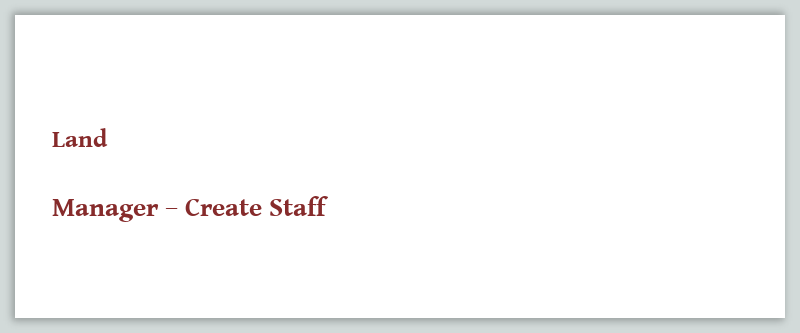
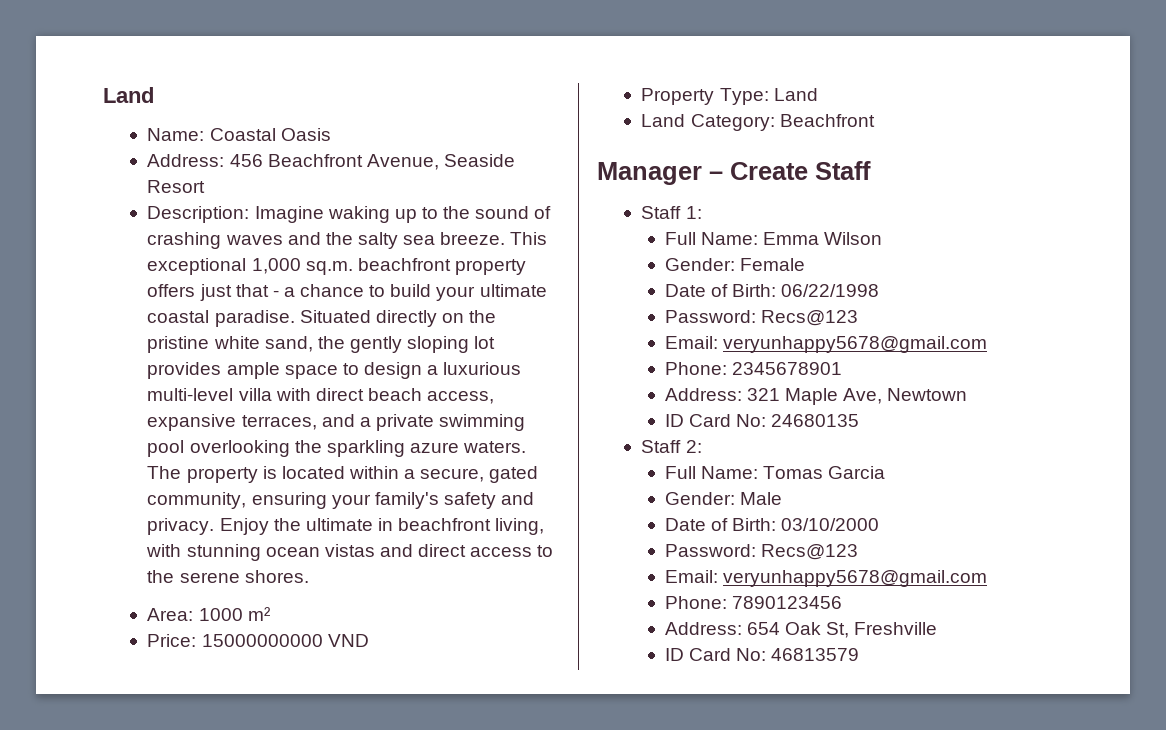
[52,128,108,147] [52,196,330,222] Land // Manager – Create Staff -> [103,87,154,103] [147,128,331,141] [147,154,515,170] [147,180,206,193] [147,206,552,223] [147,232,548,249] [147,258,526,275] [147,284,547,301] [147,310,497,327] [147,336,496,353] [147,362,522,379] [147,388,495,404] [147,414,526,431] [147,440,527,457] [147,466,539,483] [147,492,535,509] [147,518,545,535] [146,544,554,561] [147,570,309,583] [147,607,270,621] [147,634,369,647] [641,88,818,105] [641,114,875,131] [597,161,871,185] [641,206,702,219] [664,232,883,245] [664,258,806,271] [664,284,880,297] [664,310,859,326] [664,336,988,353] [664,362,843,375] [664,388,968,405] [664,414,860,427] [641,440,702,453] [664,466,886,479] [664,492,783,505] [664,518,880,531] [664,544,859,560] [664,570,988,587] [664,596,843,609] [664,622,938,638] [664,648,860,661] Land // Name: Coastal Oasis // Address: 456 Beachfront Avenue, Seaside Resort // Description: Imagine waking up to the sound of crashing waves and the salty sea breeze. This exceptional 1,000 sq.m. beachfront property offers just that - a chance to build your ultimate coastal paradise. Situated directly on the pristine white sand, the gently sloping lot provides ample space to design a luxurious multi-level villa with direct beach access, expansive terraces, and a private swimming pool overlooking the sparkling azure waters. The property is located within a secure, gated community, ensuring your family's safety and privacy. Enjoy the ultimate in beachfront living, with stunning ocean vistas and direct access to the serene shores. // Area: 1000 m² // Price: 15000000000 VND // Property Type: Land // Land Category: Beachfront // Manager – Create Staff // Staff 1: // Full Name: Emma Wilson // Gender: Female // Date of Birth: 06/22/1998 // Password: Recs@123 // Email: veryunhappy5678@gmail.com // Phone: 2345678901 // Address: 321 Maple Ave, Newtown // ID Card No: 24680135 // Staff 2: // Full Name: Tomas Garcia // Gender: Male // Date of Birth: 03/10/2000 // Password: Recs@123 // Email: veryunhappy5678@gmail.com // Phone: 7890123456 // Address: 654 Oak St, Freshville // ID Card No: 46813579

